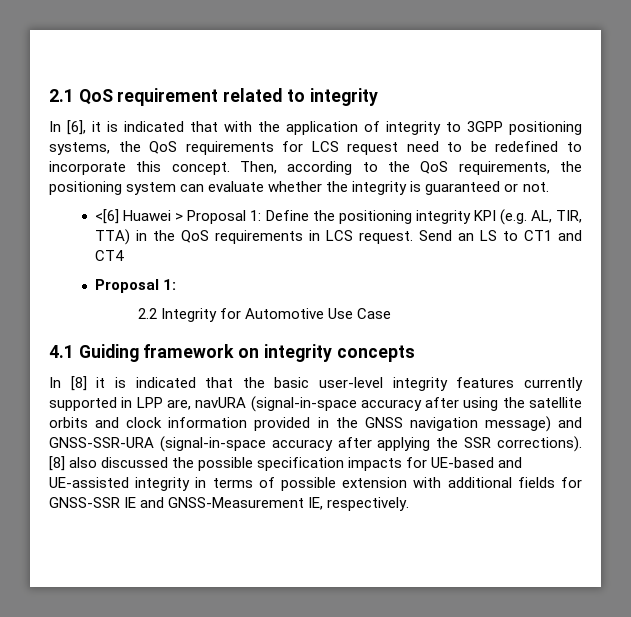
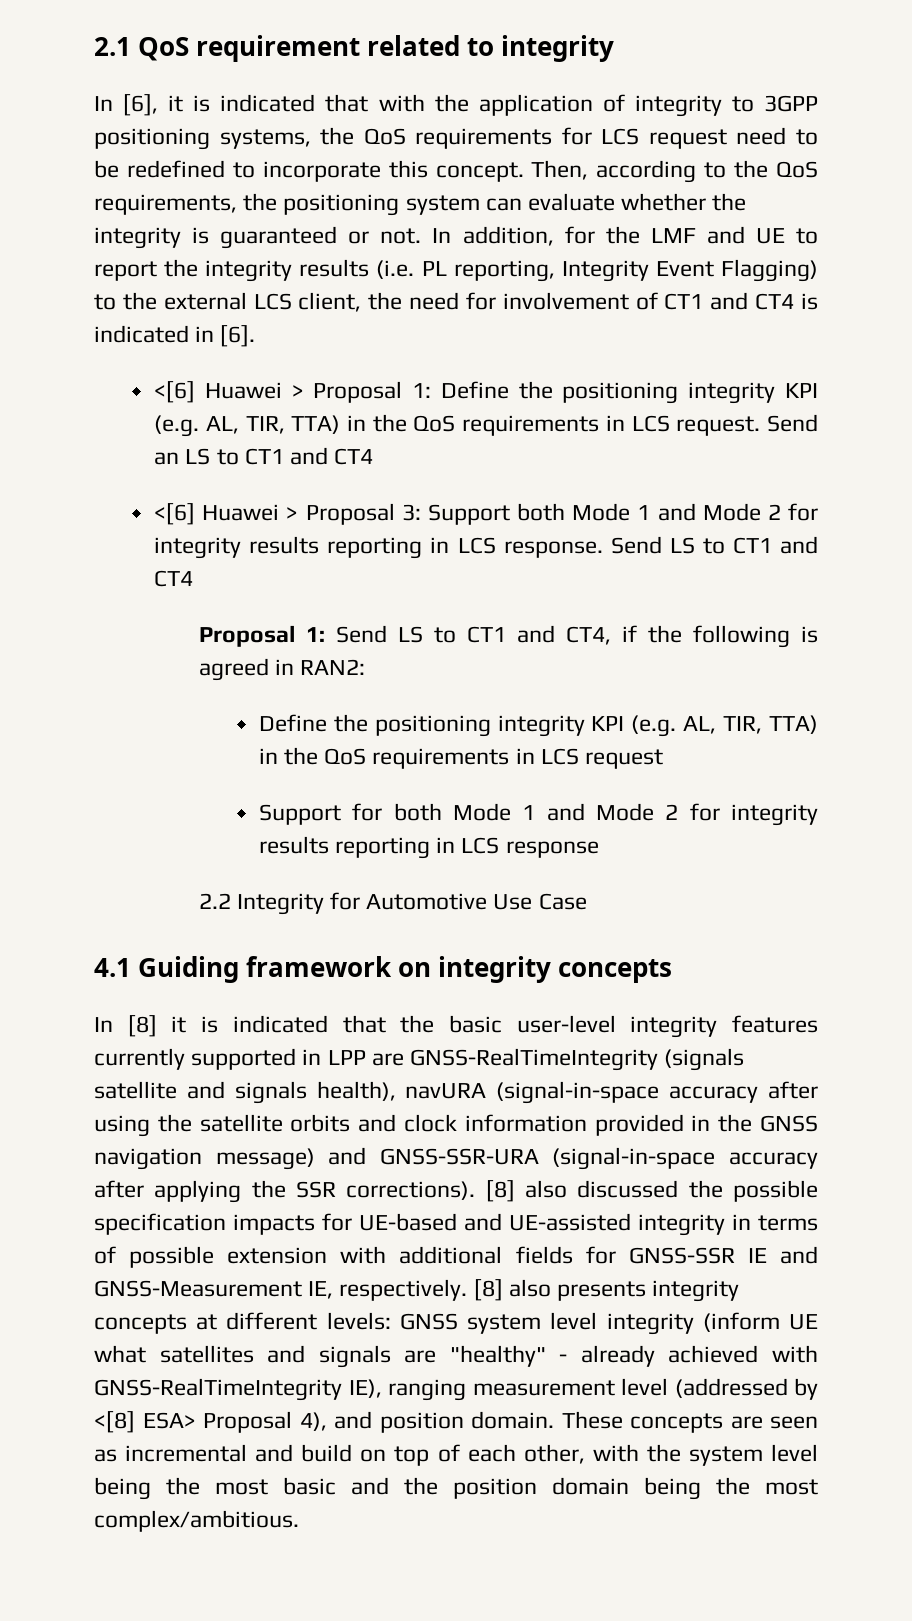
(549, 187) none -> [432,226,818,246] [94,259,818,282] [94,292,818,312] [94,325,256,347] In addition, for the LMF and UE to report the integrity results (i.e. PL reporting, Integrity Event Flagging) to the external LCS client, the need for involvement of CT1 and CT4 is indicated in [6].
[95,279,177,293] Proposal 1: -> [154,503,819,525] [154,536,819,559] [154,570,194,587] [198,625,818,648] [198,658,366,681] [258,714,818,737] [258,747,664,769] [258,803,818,826] [258,836,599,859] <[6] Huawei > Proposal 3: Support both Mode 1 and Mode 2 for integrity results reporting in LCS response. Send LS to CT1 and CT4 // Proposal 1: Send LS to CT1 and CT4, if the following is agreed in RAN2: // Define the positioning integrity KPI (e.g. AL, TIR, TTA) in the QoS requirements in LCS request // Support for both Mode 1 and Mode 2 for integrity results reporting in LCS response
[166,399,191,410] are, -> [371,1048,745,1071] [94,1081,396,1104] are GNSS-RealTimeIntegrity (signals satellite and signals health),
(410, 504) none -> [473,1279,740,1302] [94,1312,818,1335] [94,1345,818,1368] [94,1378,818,1401] [94,1411,818,1433] [94,1444,818,1466] [94,1477,818,1500] [94,1510,299,1532] [8] also presents integrity concepts at different levels: GNSS system level integrity (inform UE what satellites and signals are "healthy" - already achieved with GNSS-RealTimeIntegrity IE), ranging measurement level (addressed by <[8] ESA> Proposal 4), and position domain. These concepts are seen as incremental and build on top of each other, with the system level being the most basic and the position domain being the most complex/ambitious.

